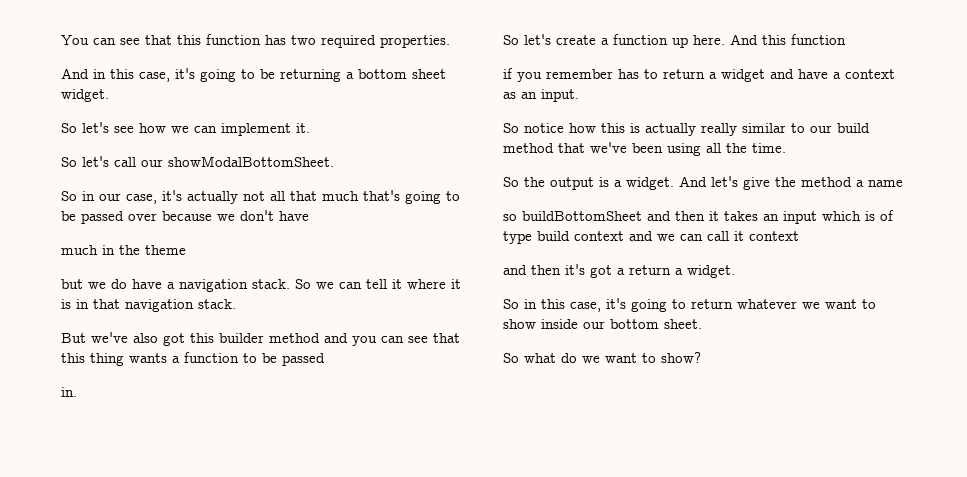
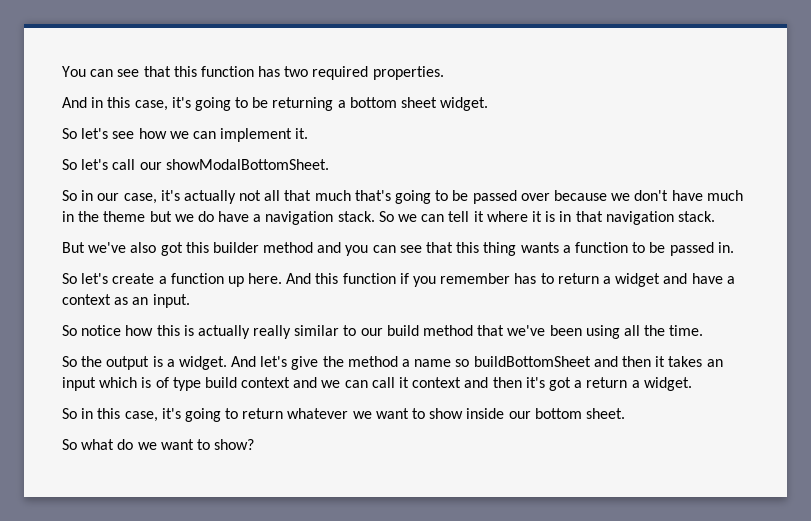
(309, 216) // -> (703, 195) none
(186, 250) // -> (146, 216) none
(325, 359) // -> (714, 249) none
(846, 39) // -> (396, 278) none
(903, 183) // -> (452, 363) none
(799, 236) // -> (462, 382) none

